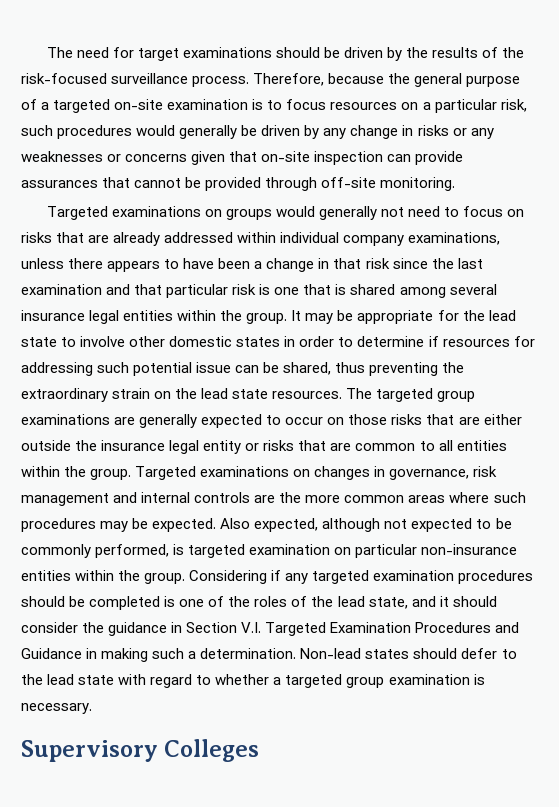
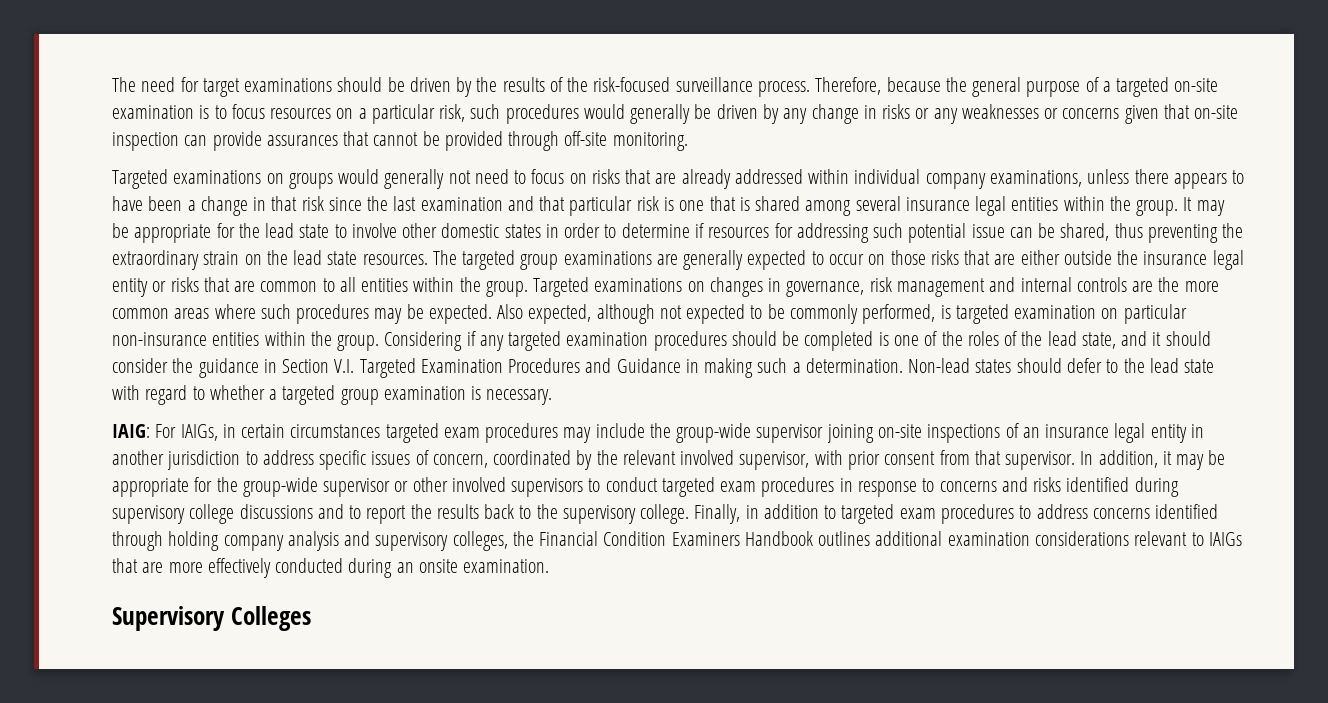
(92, 708) none -> [112,423,1204,443] [112,450,1226,470] [112,477,1179,497] [112,504,1219,524] [112,531,1242,551] [112,558,550,578] // IAIG: For IAIGs, in certain circumstances targeted exam procedures may include the group-wide supervisor joining on-site inspections of an insurance legal entity in another jurisdiction to address specific issues of concern, coordinated by the relevant involved supervisor, with prior consent from that supervisor. In addition, it may be appropriate for the group-wide supervisor or other involved supervisors to conduct targeted exam procedures in response to concerns and risks identified during supervisory college discussions and to report the results back to the supervisory college. Finally, in addition to targeted exam procedures to address concerns identified through holding company analysis and supervisory colleges, the Financial Condition Examiners Handbook outlines additional examination considerations relevant to IAIGs that are more effectively conducted during an onsite examination.

